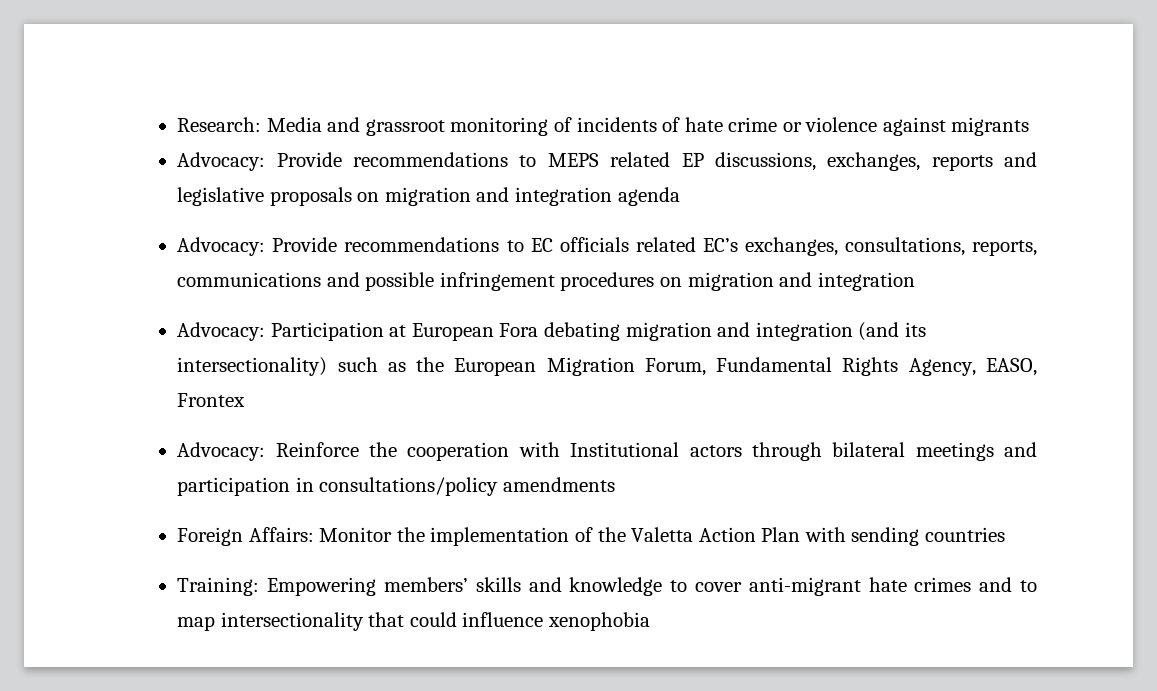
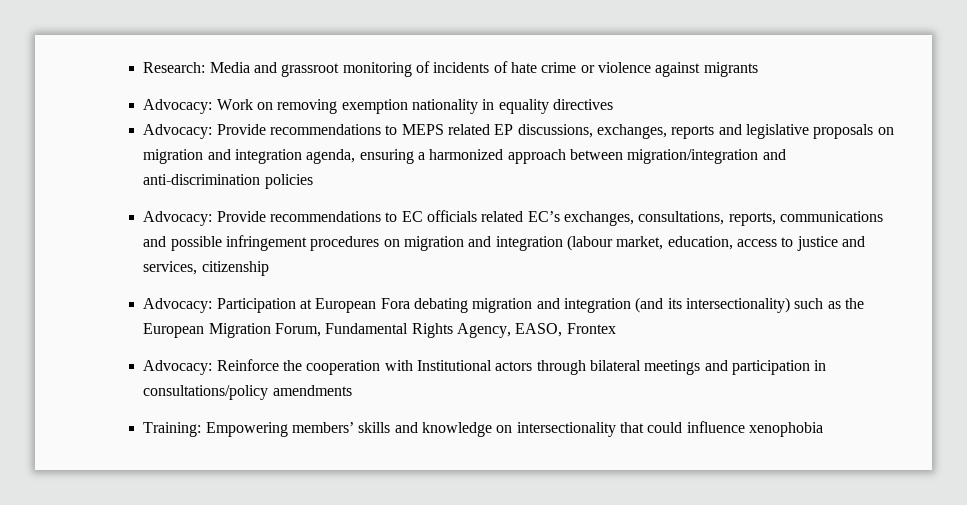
(1030, 126) none -> [143,99,614,114] // Advocacy: Work on removing exemption nationality in equality directives
[617,187,680,206] agenda -> [306,149,786,164] [143,174,313,189] agenda, ensuring a harmonized approach between migration/integration and anti-discrimination policies
(915, 281) none -> [567,235,865,251] [143,261,269,276] (labour market, education, access to justice and services, citizenship
[177,527,1005,546] // Foreign Affairs: Monitor the implementation of the Valetta Action Plan with sending countries -> (352, 390) none
[670,577,1038,596] [177,616,216,631] to cover anti-migrant hate crimes and to map -> [496,425,513,433] on

